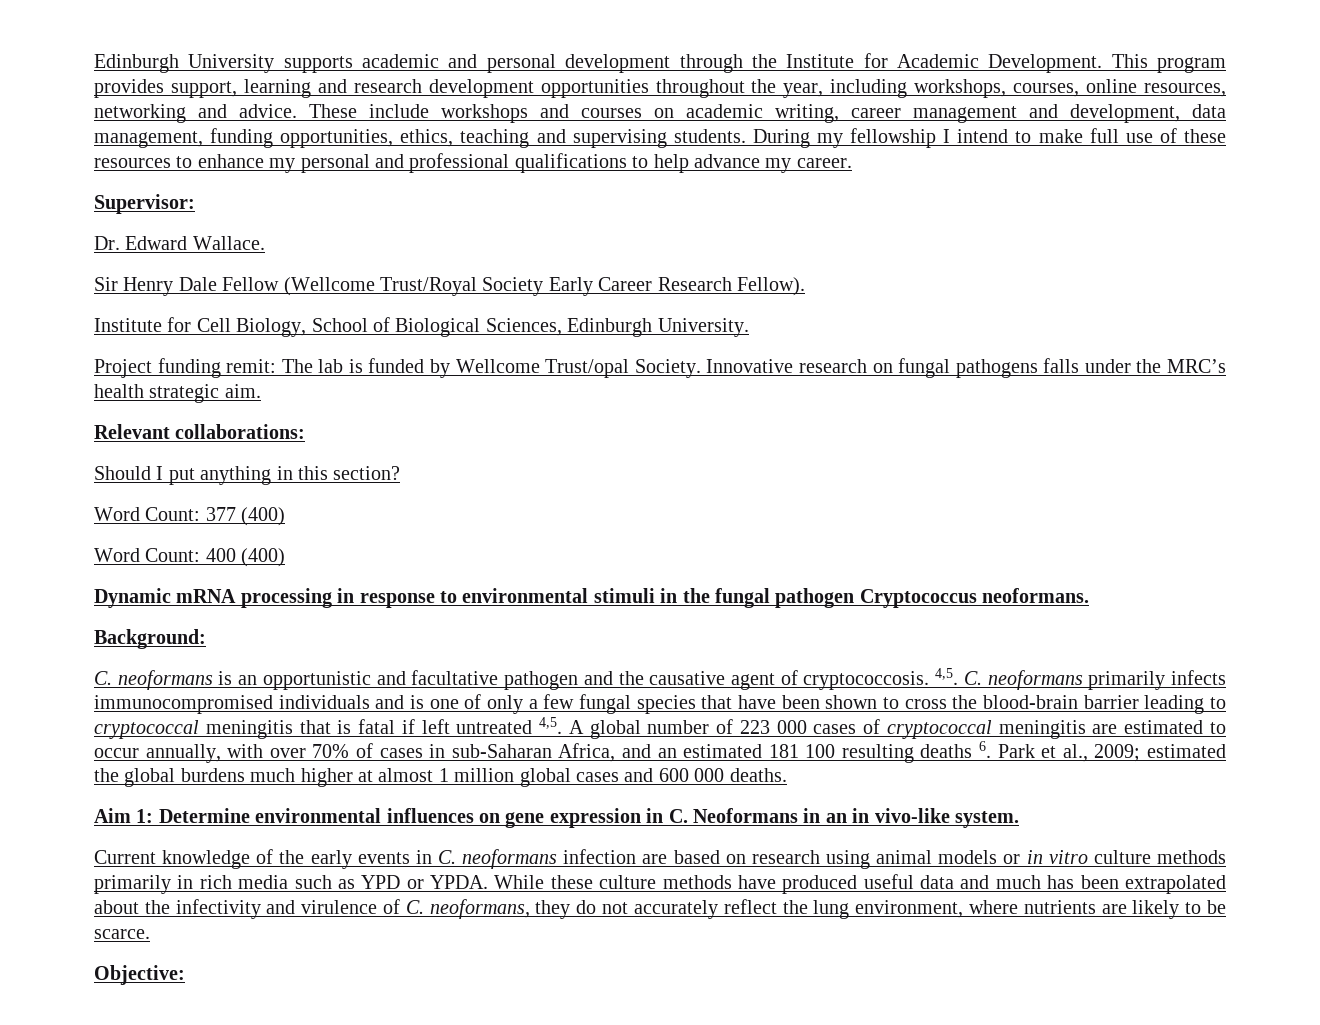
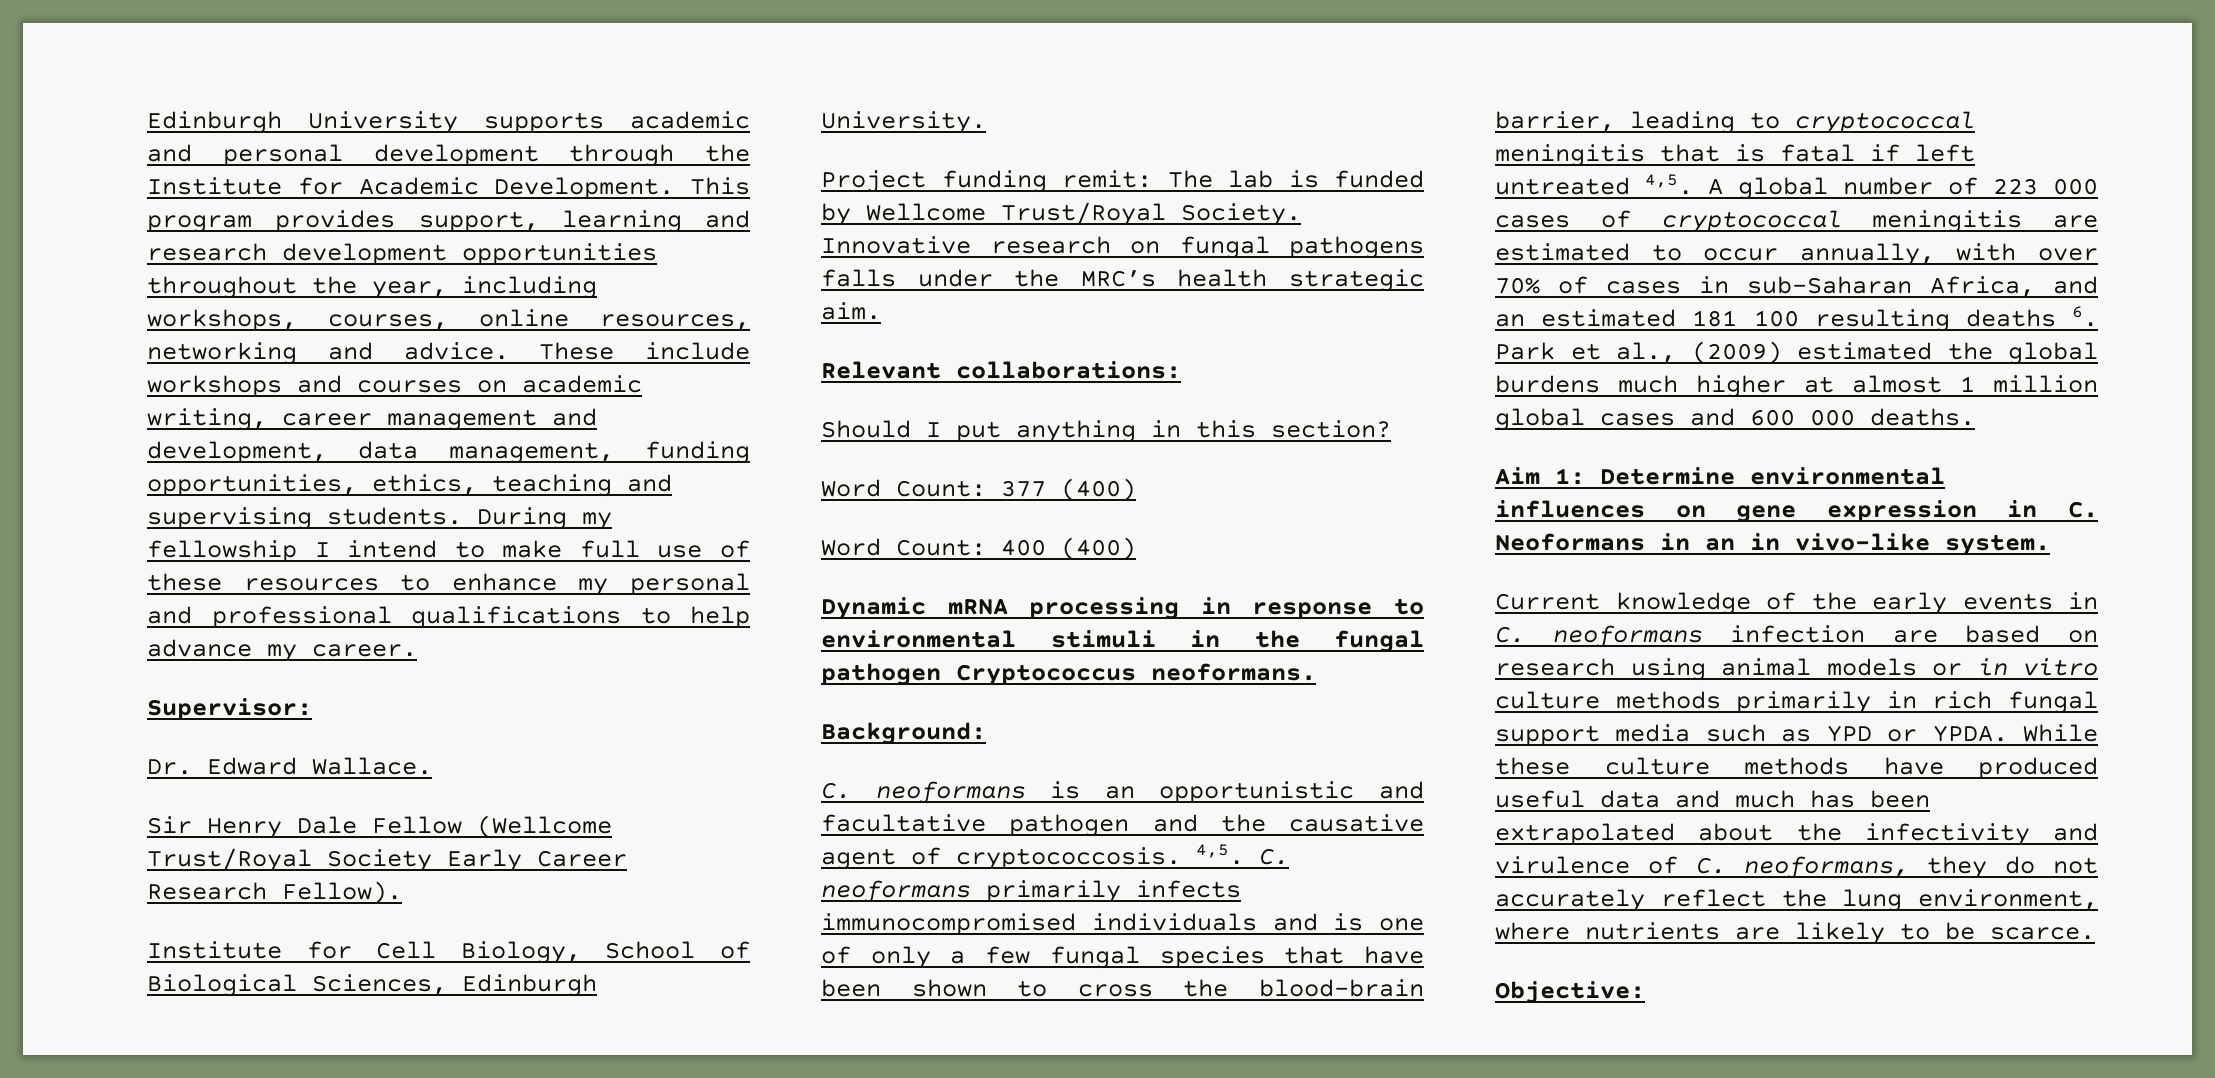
[545,359,630,378] Trust/opal -> [1001,202,1166,226] Trust/Royal
[1083,695,1139,709] barrier -> [1495,111,1615,132] barrier,
[1094,744,1141,762] 2009; -> [1691,341,1782,364] (2009)
(232, 882) none -> [2008,691,2098,714] [1495,725,1600,746] fungal support

